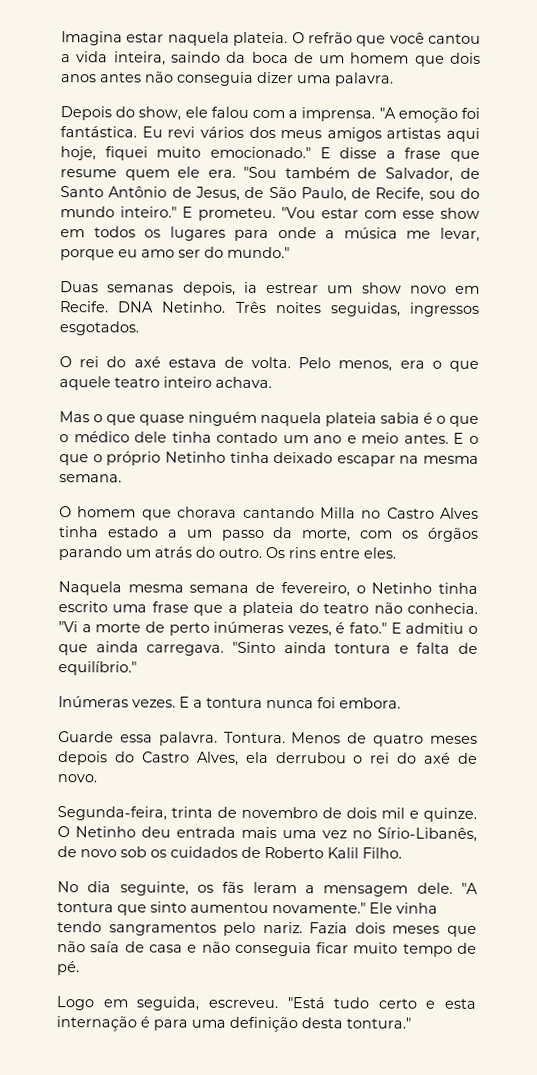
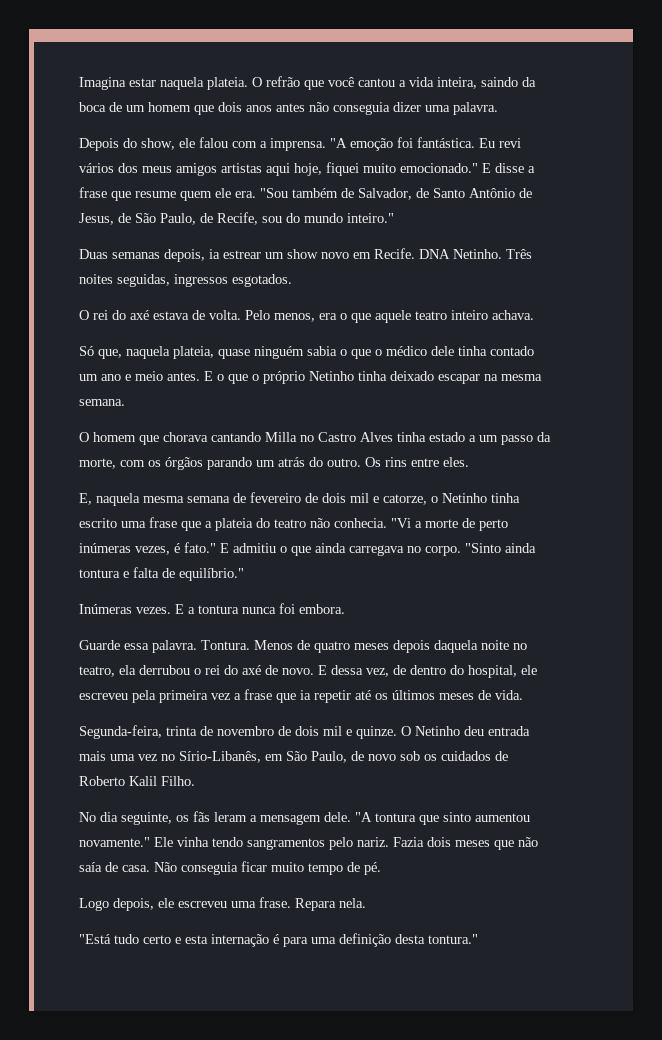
[182,206,480,222] [60,226,480,242] [60,246,290,261] E prometeu. "Vou estar com esse show em todos os lugares para onde a música me levar, porque eu amo ser do mundo." -> (394, 218) none
[59,411,433,427] Mas o que quase ninguém naquela plateia sabia é -> [79,346,337,359] Só que, naquela plateia, quase ninguém sabia
[58,581,122,596] Naquela -> [79,493,140,506] E, naquela
[280,582,350,597] fevereiro, -> [250,492,427,505] fevereiro de dois mil e catorze,
[146,644,225,656] carregava. -> [349,545,461,556] carregava no corpo.
[114,751,239,766] do Castro Alves, -> [434,640,527,653] [79,666,115,677] daquela noite no teatro,
(97, 778) none -> [318,665,537,678] [79,689,523,703] E dessa vez, de dentro do hospital, ele escreveu pela primeira vez a frase que ia repetir até os últimos meses de vida.
(477, 834) none -> [265,751,347,763] em São Paulo,
[148,941,231,953] casa e não -> [122,862,177,872] casa. Não
[102,996,278,1011] em seguida, escreveu. -> [113,897,366,911] depois, ele escreveu uma frase. Repara nela. //

